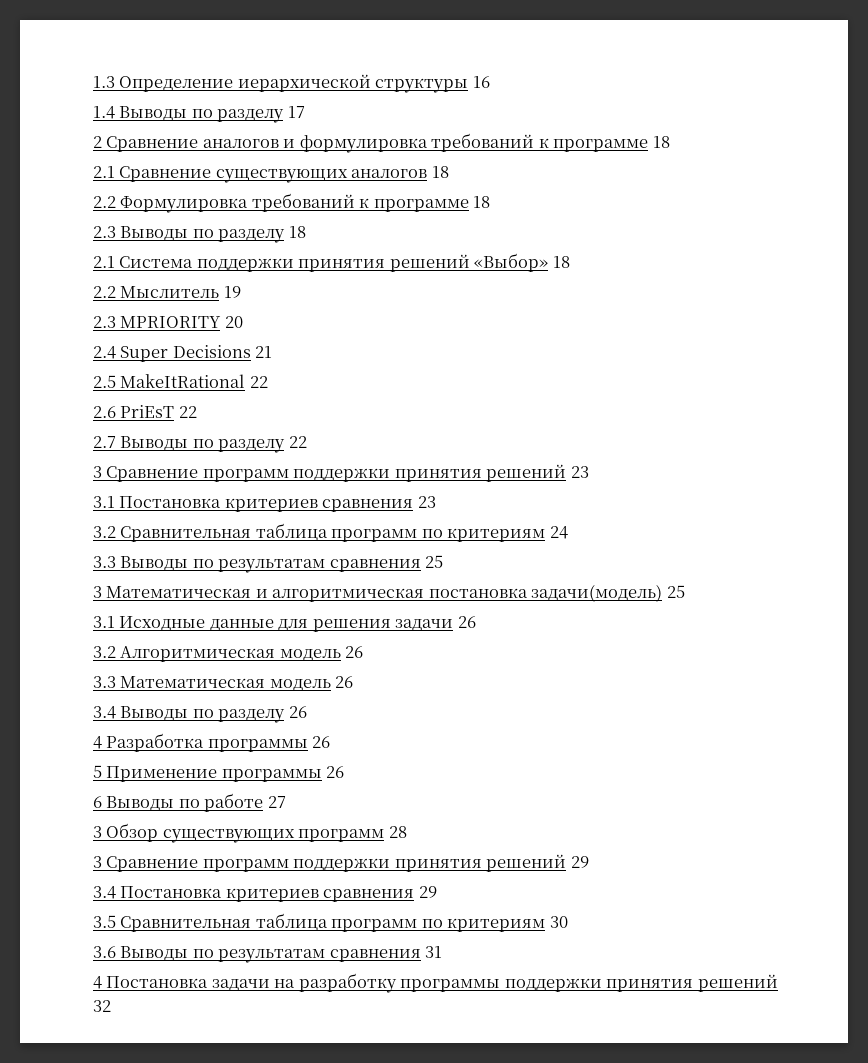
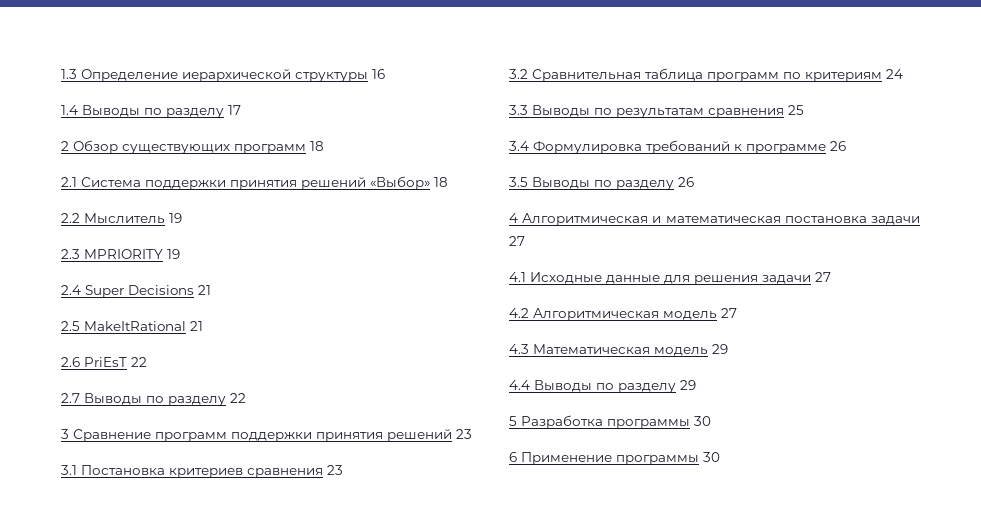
[106,133,670,153] [93,166,449,183] [93,193,491,213] [93,226,286,243] Сравнение аналогов и формулировка требований к программе 18 // 2.1 Сравнение существующих аналогов 18 // 2.2 Формулировка требований к программе 18 // 2.3 Выводы по разделу -> [73,140,306,154] Обзор существующих программ
[224,316,243,328] 20 -> [167,249,180,259] 19
[249,376,268,388] 22 -> [190,321,203,331] 21
[93,584,685,602] [93,616,476,632] [93,646,364,662] [93,676,354,691] [93,706,116,719] 3 Математическая и алгоритмическая постановка задачи(модель) 25 // 3.1 Исходные данные для решения задачи 26 // 3.2 Алгоритмическая модель 26 // 3.3 Математическая модель 26 // 3.4 -> [509,140,846,154] [509,177,528,187] 3.4 Формулировка требований к программе 26 // 3.5
[106,733,331,752] [93,765,345,782] [93,793,286,812] [93,823,407,843] [93,854,589,872] [93,886,437,902] [93,913,568,932] [93,946,443,963] [93,973,778,993] [93,1000,111,1012] Разработка программы 26 // 5 Применение программы 26 // 6 Выводы по работе 27 // 3 Обзор существующих программ 28 // 3 Сравнение программ поддержки принятия решений 29 // 3.4 Постановка критериев сравнения 29 // 3.5 Сравнительная таблица программ по критериям 30 // 3.6 Выводы по результатам сравнения 31 // 4 Постановка задачи на разработку программы поддержки принятия решений 32 -> [522,213,920,226] [509,236,525,246] [509,272,831,285] [509,308,737,321] [509,344,728,356] [509,380,696,393] [509,415,711,429] [509,452,720,465] Алгоритмическая и математическая постановка задачи 27 // 4.1 Исходные данные для решения задачи 27 // 4.2 Алгоритмическая модель 27 // 4.3 Математическая модель 29 // 4.4 Выводы по разделу 29 // 5 Разработка программы 30 // 6 Применение программы 30

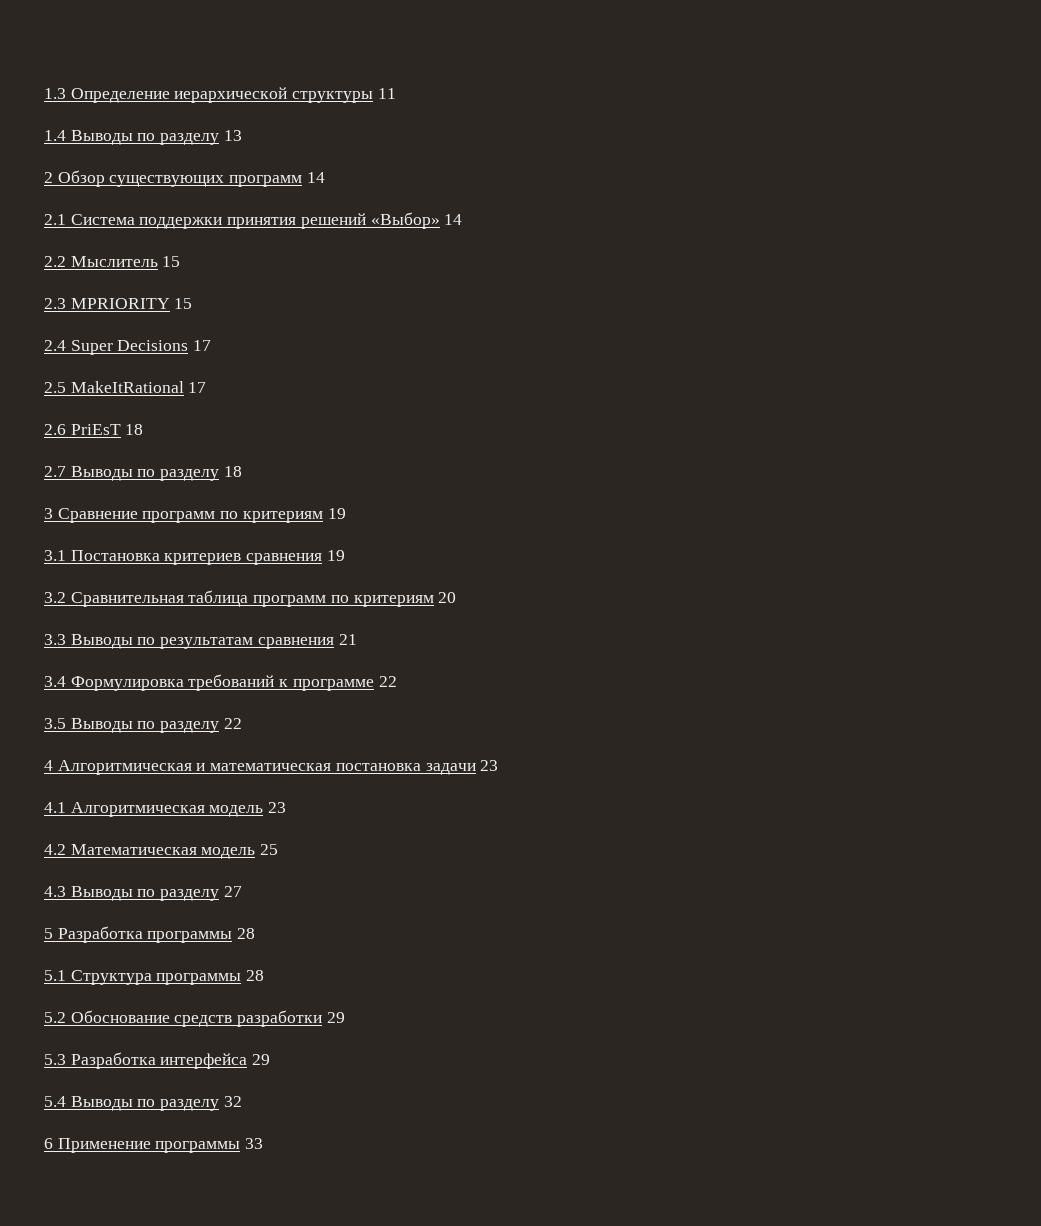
[372,69,385,79] 16 -> [377,88,396,99] 11
[228,105,241,115] 17 -> [223,130,242,141] 13
[310,141,324,151] 18 -> [306,172,325,183] 14
[434,177,448,187] 18 -> [444,214,463,225] 14
[169,213,182,223] 19 -> [162,256,181,267] 15
[167,249,180,259] 19 -> [174,298,193,309] 15
[198,285,211,295] 21 -> [193,340,212,351] 17
[190,321,203,331] 21 -> [188,382,207,393] 17
[131,357,147,367] 22 -> [125,424,144,435] 18
[230,393,246,403] 22 -> [223,466,242,477] 18
[231,429,472,442] поддержки принятия решений 23 -> [220,508,346,523] по критериям 19
[327,465,343,475] 23 -> [326,550,345,561] 19
[886,69,903,79] 24 -> [438,592,457,603] 20
[788,105,804,115] 25 -> [338,634,357,645] 21
[830,141,846,151] 26 -> [378,676,397,687] 22
[678,177,694,187] 26 -> [223,718,242,729] 22
[509,236,525,246] 27 -> [480,760,499,771] 23
[530,272,831,285] [509,308,737,321] [509,344,728,356] [509,380,696,393] Исходные данные для решения задачи 27 // 4.2 Алгоритмическая модель 27 // 4.3 Математическая модель 29 // 4.4 Выводы по разделу 29 -> [70,802,287,817] [44,844,279,859] [44,886,242,901] Алгоритмическая модель 23 // 4.2 Математическая модель 25 // 4.3 Выводы по разделу 27
[694,416,711,426] 30 -> [237,928,256,939] [44,970,265,985] [44,1010,345,1027] [44,1052,271,1069] [44,1096,242,1111] 28 // 5.1 Структура программы 28 // 5.2 Обоснование средств разработки 29 // 5.3 Разработка интерфейса 29 // 5.4 Выводы по разделу 32
[703,452,720,462] 30 -> [245,1138,264,1149] 33

